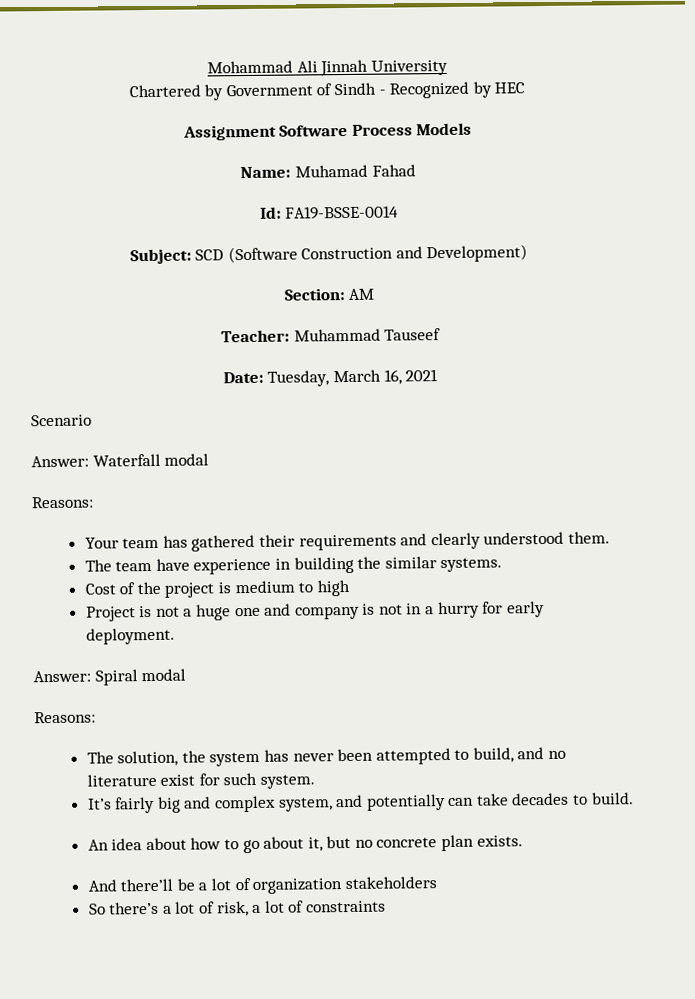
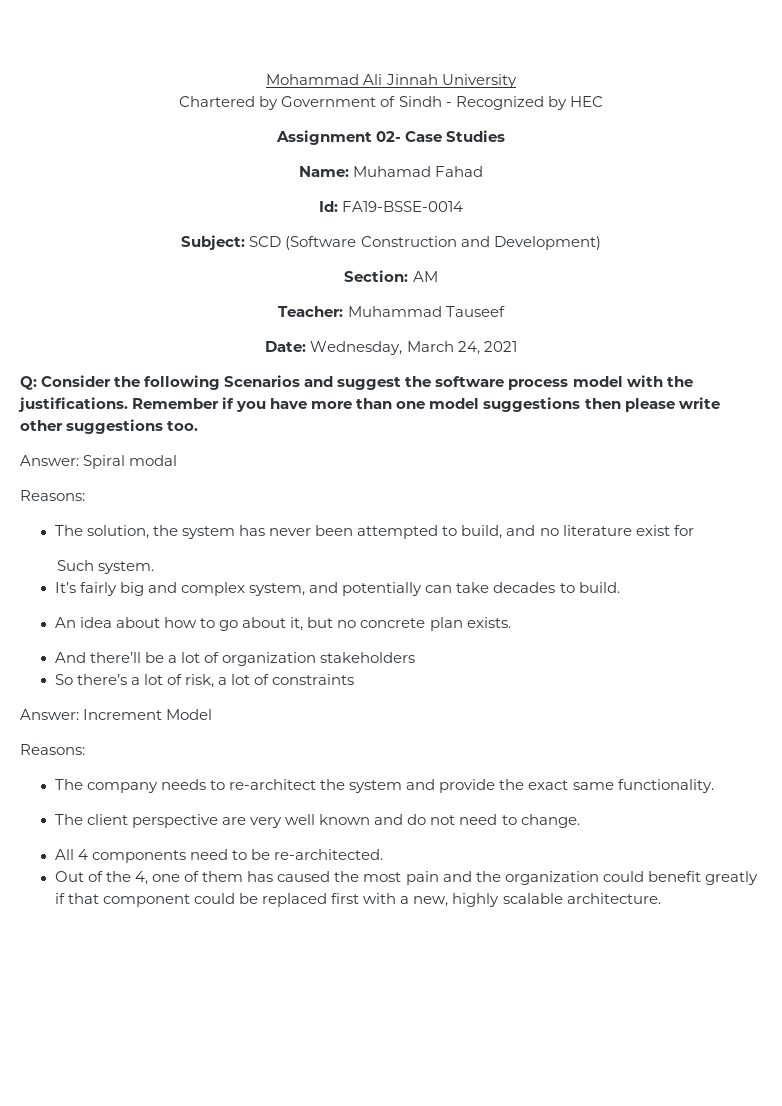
[279,122,473,137] Software Process Models -> [375,130,506,142] 02- Case Studies
[267,369,439,387] [31,414,92,427] [31,453,210,468] [31,496,94,509] [84,531,610,552] [84,556,503,575] [84,579,350,598] [85,601,545,622] [85,627,175,645] Tuesday, March 16, 2021 // Scenario // Answer: Waterfall modal // Reasons: // Your team has gathered their requirements and clearly understood them. // The team have experience in building the similar systems. // Cost of the project is medium to high // Project is not a huge one and company is not in a hurry for early deployment. -> [310,341,517,355] [20,375,693,390] [18,397,720,412] [20,419,199,434] Wednesday, March 24, 2021 // Q: Consider the following Scenarios and suggest the software process model with the justifications. Remember if you have more than one model suggestions then please write other suggestions too.
[223,772,258,786] such -> [56,560,94,571] // Such
(386, 906) none -> [20,709,213,720] [20,744,85,755] [54,779,714,793] [54,814,580,828] [54,849,384,863] [54,871,758,885] [54,893,661,907] // Answer: Increment Model // Reasons: // The company needs to re-architect the system and provide the exact same functionality. // The client perspective are very well known and do not need to change. // All 4 components need to be re-architected. // Out of the 4, one of them has caused the most pain and the organization could benefit greatly if that component could be replaced first with a new, highly scalable architecture.

